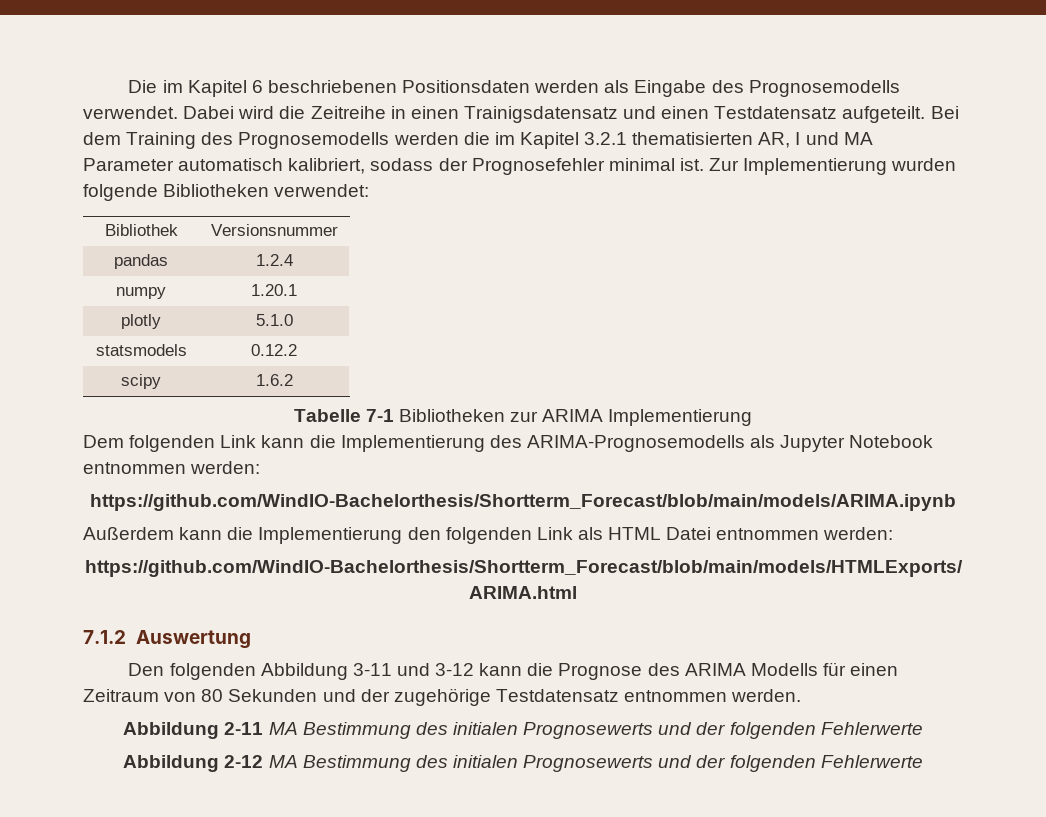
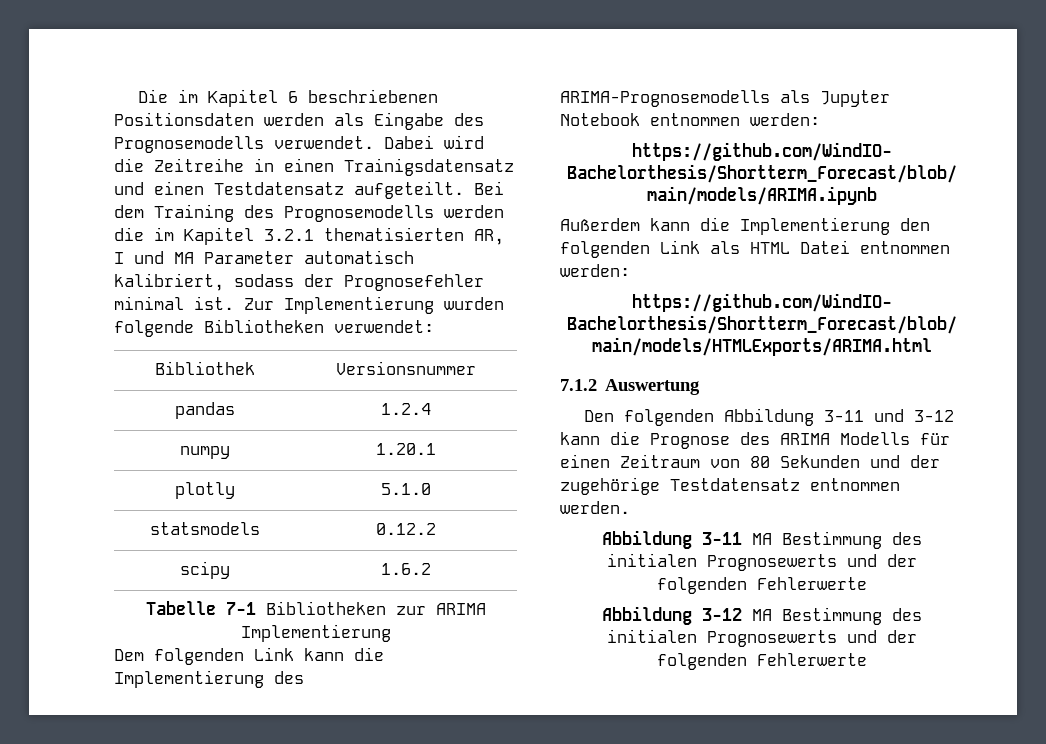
[224,722,264,735] 2-11 -> [701,532,742,545] 3-11
[224,755,264,768] 2-12 -> [701,608,742,621] 3-12

